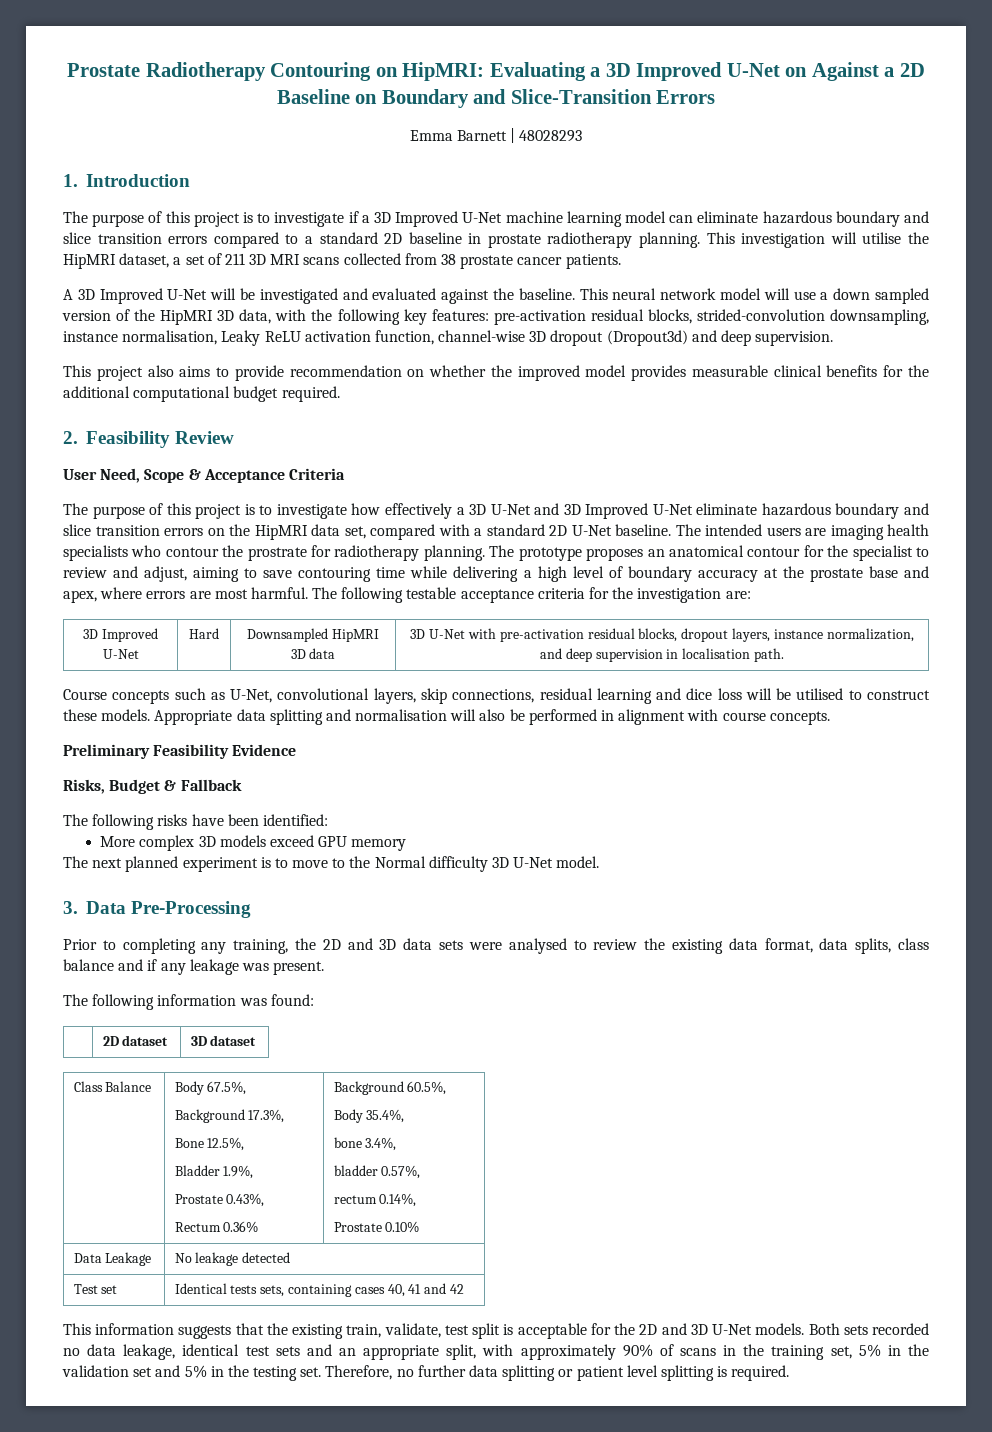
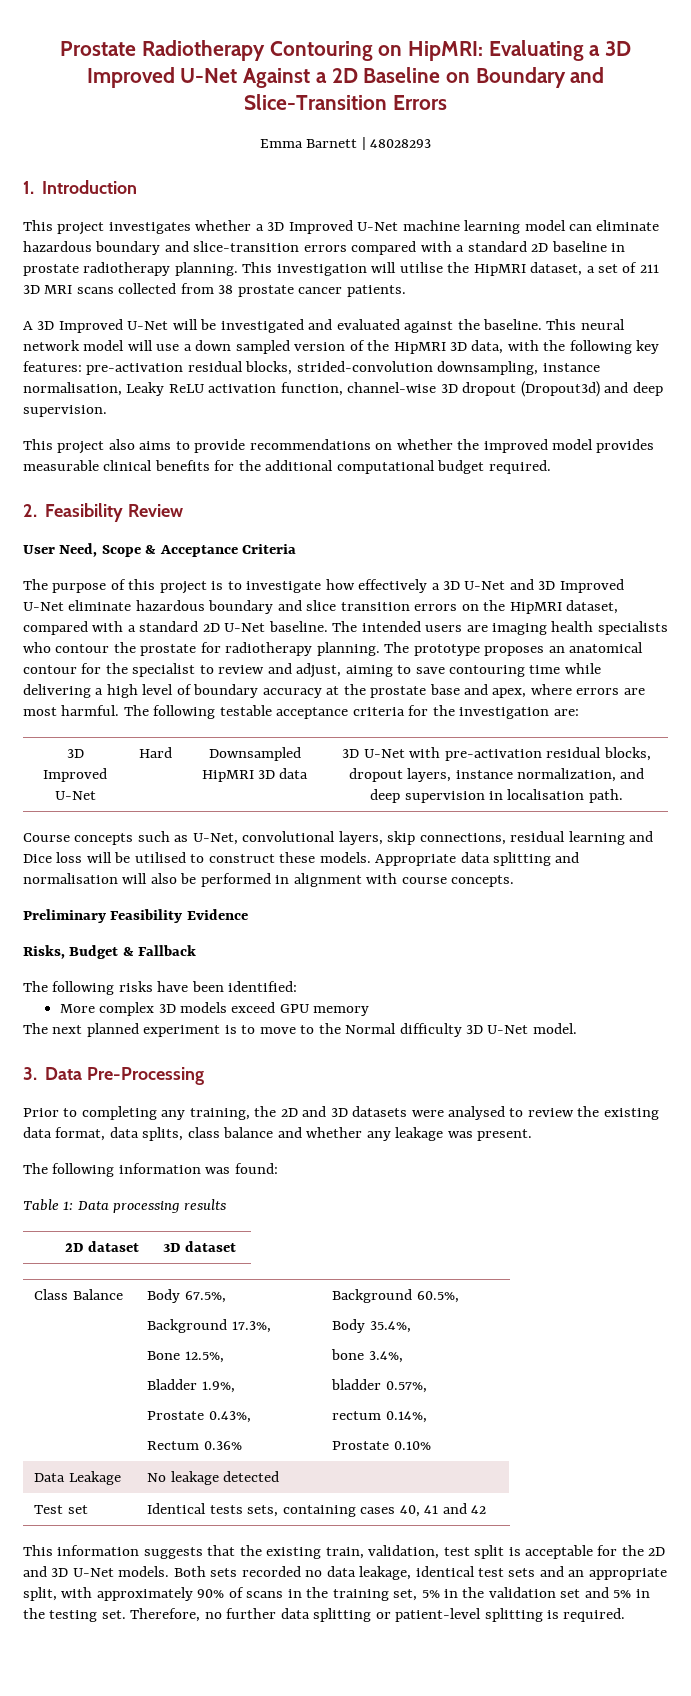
[785,67,808,77] on -> (238, 75) none
[63,211,359,227] The purpose of this project is to investigate if -> [23,220,252,235] This project investigates whether
[63,232,162,244] slice transition -> [193,241,300,252] slice-transition
[285,234,299,244] to -> [420,241,452,252] with
[289,365,402,377] recommendation -> [249,439,371,450] recommendations
[311,524,366,539] data set, -> [566,600,619,614] dataset,
[247,547,307,561] prostrate -> [140,644,197,656] prostate
[686,688,713,700] dice -> [23,854,52,863] Dice
[403,938,464,950] data sets -> [352,1106,408,1117] datasets
[147,959,158,971] if -> [306,1127,363,1138] whether
(314, 1000) none -> [23,1199,226,1213] // Table 1: Data processing results
[384,1323,441,1338] validate, -> [368,1545,440,1559] validation,
[576,1365,658,1381] patient level -> [395,1608,482,1622] patient-level

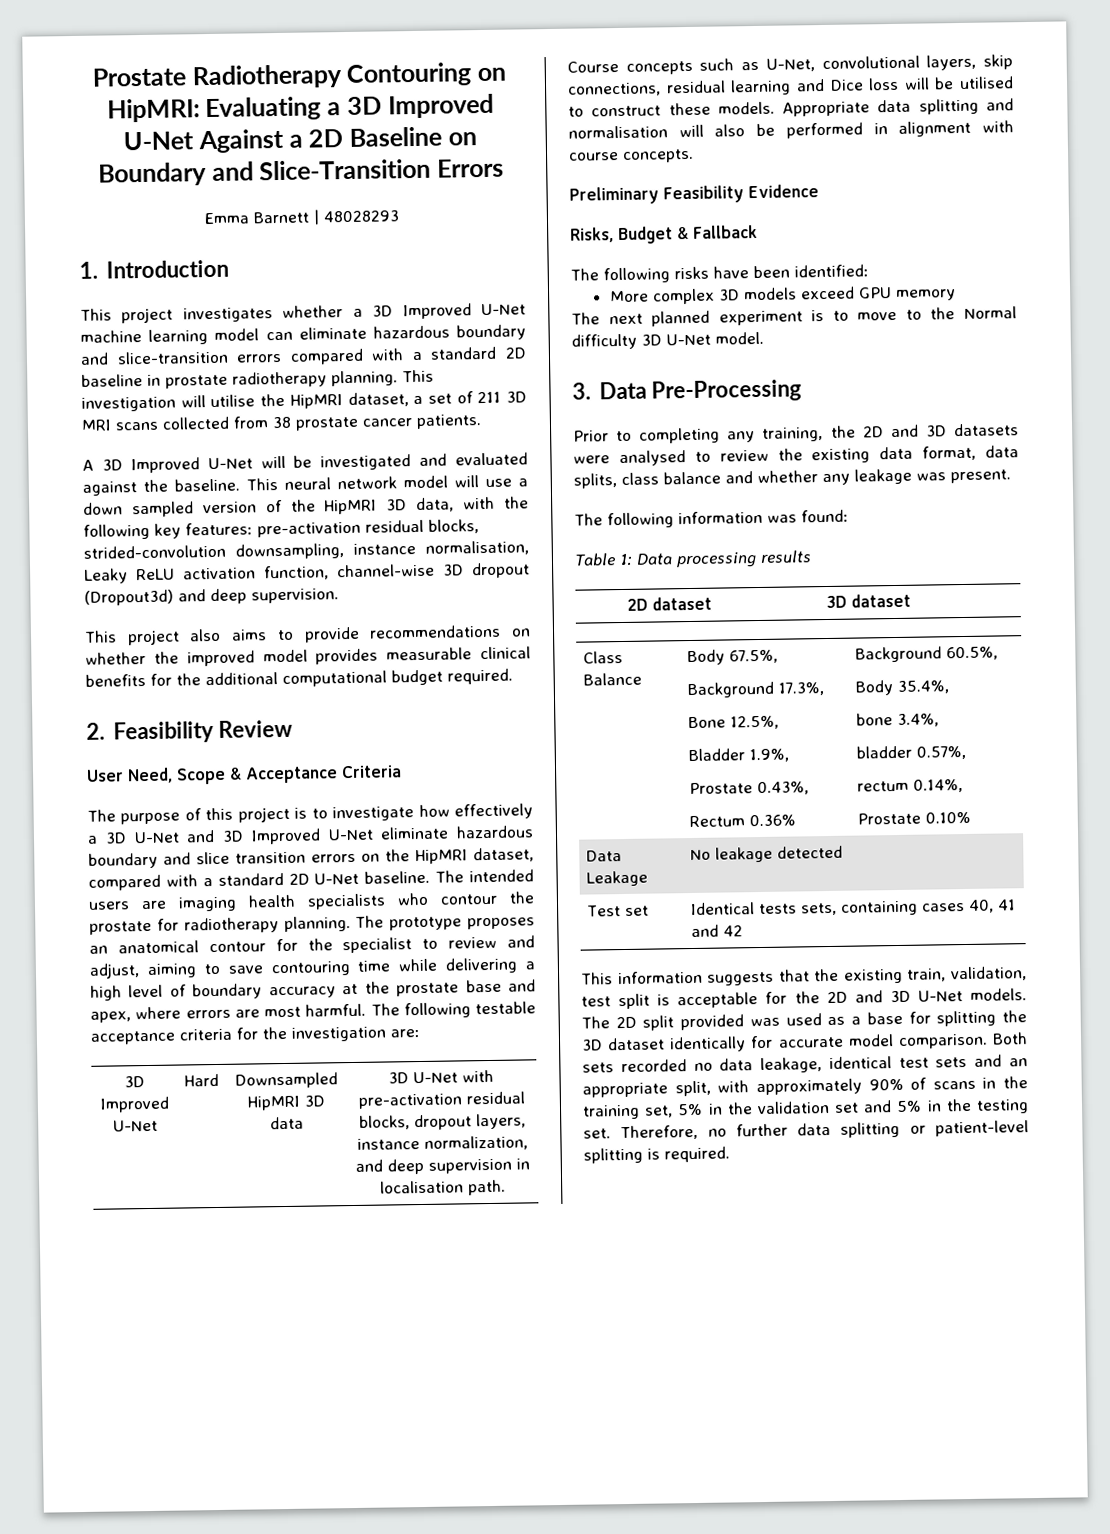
(170, 1571) none -> [581,1010,1028,1031] [581,1033,988,1053] The 2D split provided was used as a base for splitting the 3D dataset identically for accurate model comparison.

